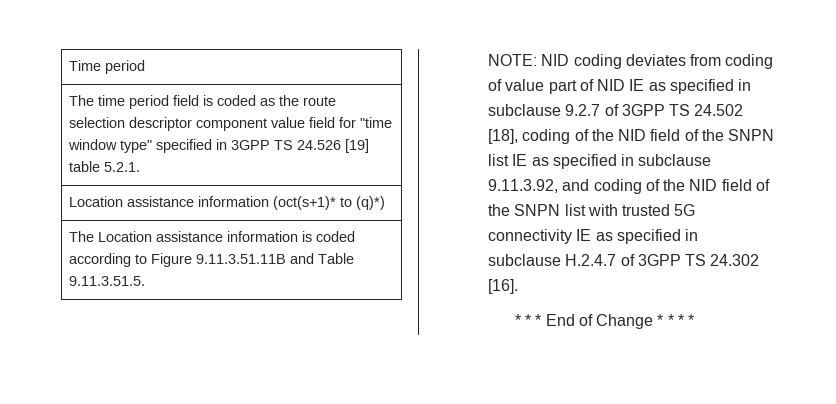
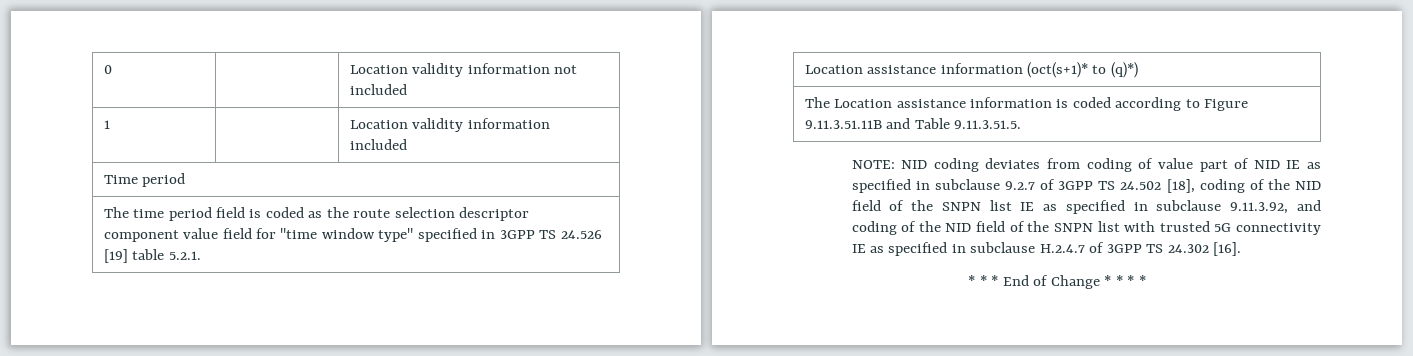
(69, 65) none -> [103,65,112,74] [349,63,577,77] [349,84,407,95] [103,120,110,129] [349,118,550,132] [349,139,407,150] 0 | | Location validity information not included // 1 | | Location validity information included //

